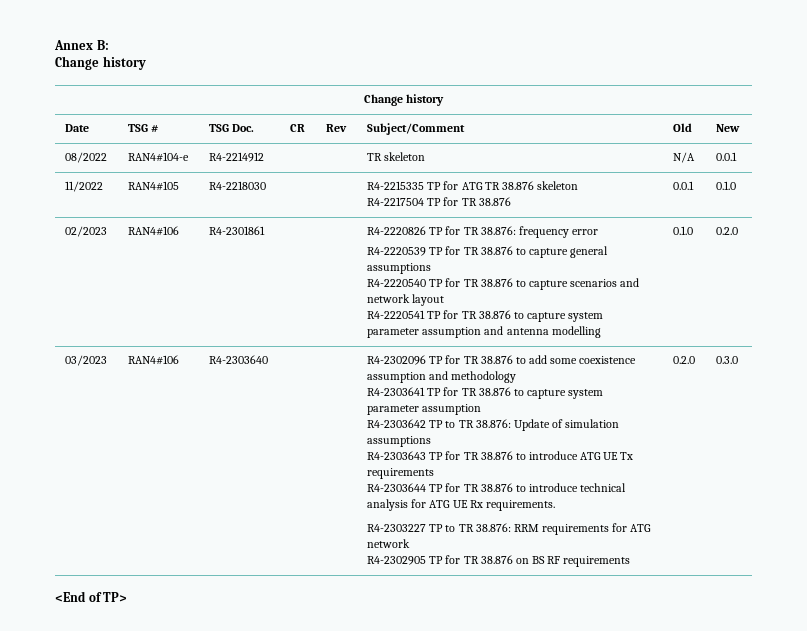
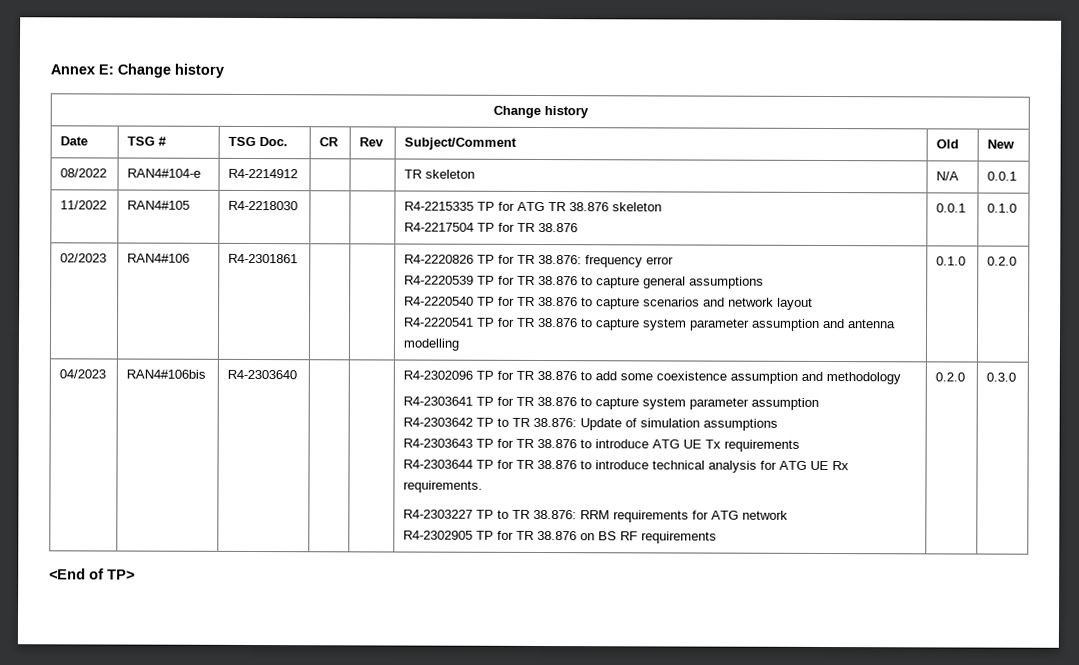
[96,40,109,50] B: // -> [98,64,114,75] E:
[65,355,108,366] [128,355,180,365] 03/2023 | RAN4#106 -> [59,369,107,379] [126,369,207,379] 04/2023 | RAN4#106bis

